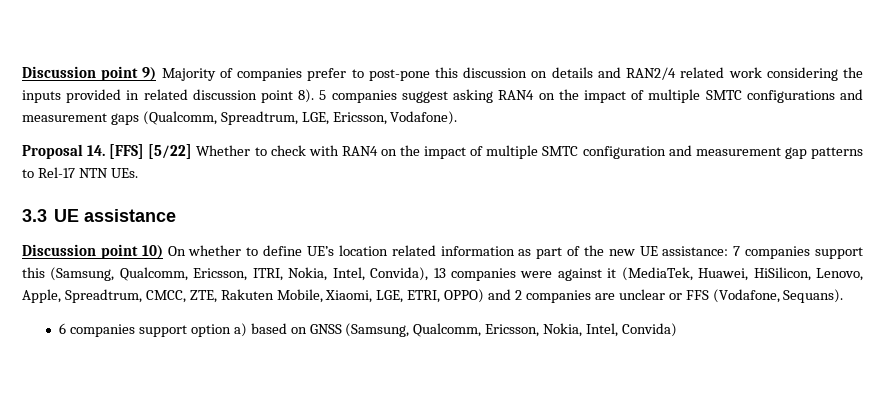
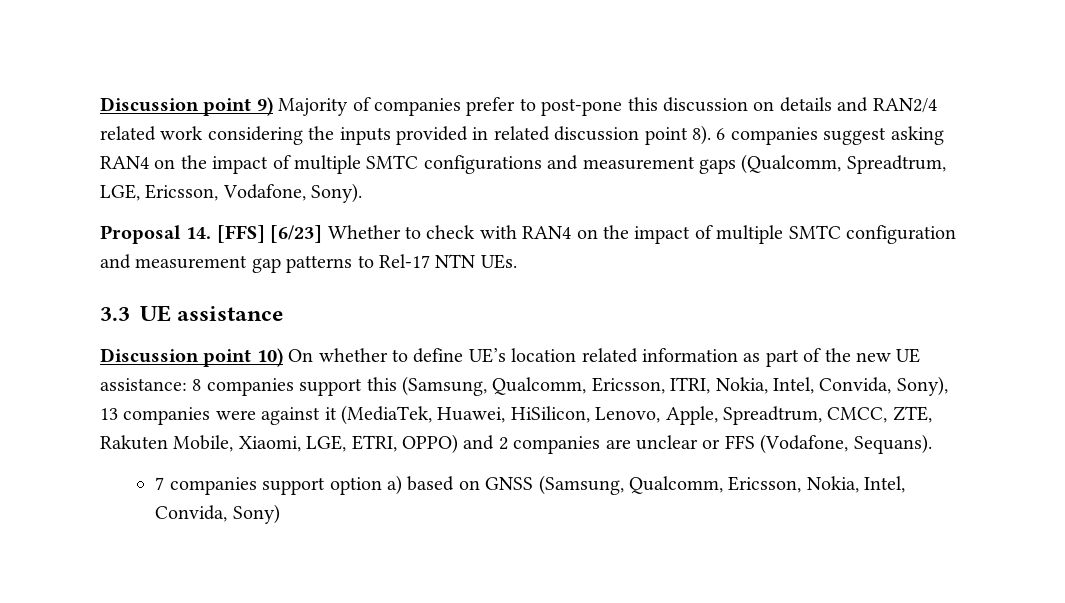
[319,90,327,100] 5 -> [716,128,726,140] 6
[390,111,458,125] Vodafone). -> [222,183,363,203] Vodafone, Sony).
[148,144,193,159] [5/22] -> [270,225,323,243] [6/23]
[733,246,741,256] 7 -> [192,379,202,391] 8
[370,267,429,281] Convida), -> [819,376,948,396] Convida, Sony),
[59,323,67,334] 6 -> [155,477,165,490] 7
[622,323,678,337] Convida) -> [155,504,280,524] Convida, Sony)

